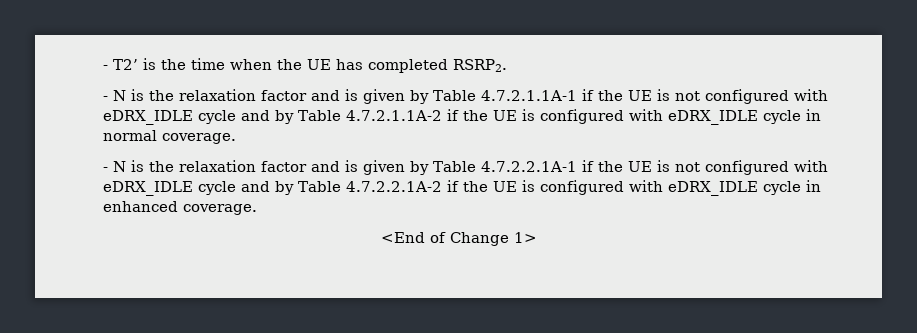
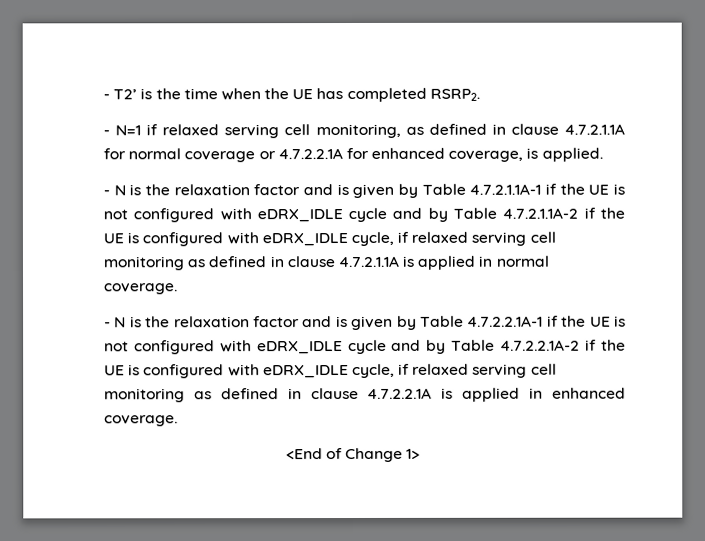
(508, 65) none -> [102,123,625,139] [102,147,603,163] // - N=1 if relaxed serving cell monitoring, as defined in clause 4.7.2.1.1A for normal coverage or 4.7.2.2.1A for enhanced coverage, is applied.
[762,110,801,124] cycle -> [350,231,556,247] [102,255,476,271] cycle, if relaxed serving cell monitoring as defined in clause 4.7.2.1.1A is applied
[762,181,801,195] cycle -> [351,363,557,379] [103,387,521,403] cycle, if relaxed serving cell monitoring as defined in clause 4.7.2.2.1A is applied

